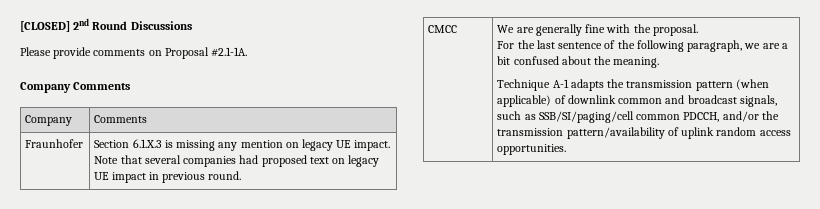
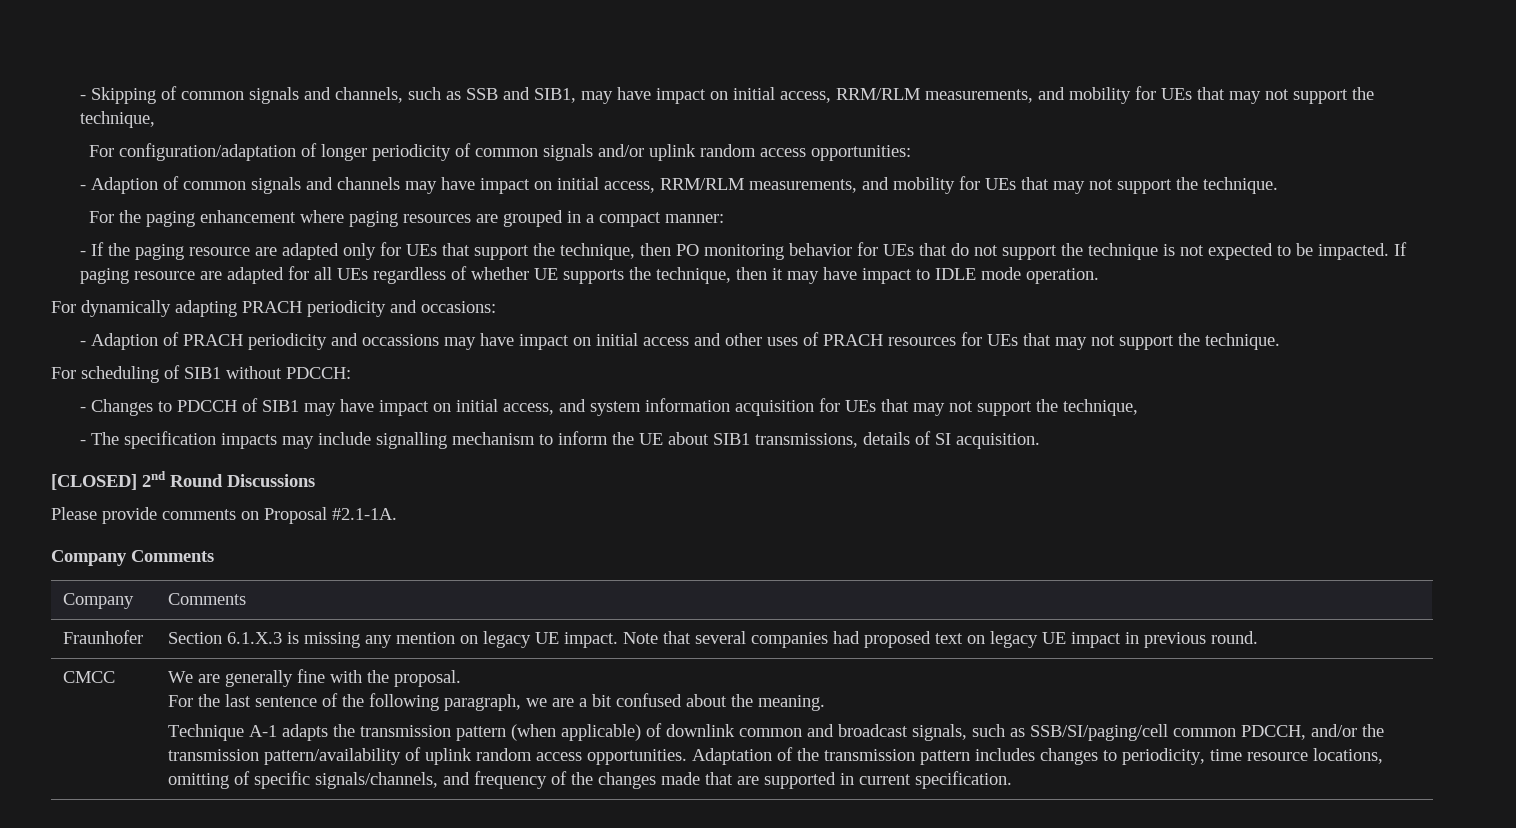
(20, 26) none -> [80,86,1375,104] [80,111,156,128] [88,143,911,161] [80,176,1279,194] [88,210,724,227] [80,242,1408,260] [80,266,1100,284] [51,300,496,317] [80,332,1281,350] [51,365,351,383] [80,398,1139,416] [80,431,1041,449] - Skipping of common signals and channels, such as SSB and SIB1, may have impact on initial access, RRM/RLM measurements, and mobility for UEs that may not support the technique, // For configuration/adaptation of longer periodicity of common signals and/or uplink random access opportunities: // - Adaption of common signals and channels may have impact on initial access, RRM/RLM measurements, and mobility for UEs that may not support the technique. // For the paging enhancement where paging resources are grouped in a compact manner: // - If the paging resource are adapted only for UEs that support the technique, then PO monitoring behavior for UEs that do not support the technique is not expected to be impacted. If paging resource are adapted for all UEs regardless of whether UE supports the technique, then it may have impact to IDLE mode operation. // For dynamically adapting PRACH periodicity and occasions: // - Adaption of PRACH periodicity and occassions may have impact on initial access and other uses of PRACH resources for UEs that may not support the technique. // For scheduling of SIB1 without PDCCH: // - Changes to PDCCH of SIB1 may have impact on initial access, and system information acquisition for UEs that may not support the technique, // - The specification impacts may include signalling mechanism to inform the UE about SIB1 transmissions, details of SI acquisition. //
(567, 149) none -> [692,747,1384,765] [168,771,1013,789] Adaptation of the transmission pattern includes changes to periodicity, time resource locations, omitting of specific signals/channels, and frequency of the changes made that are supported in current specification.

